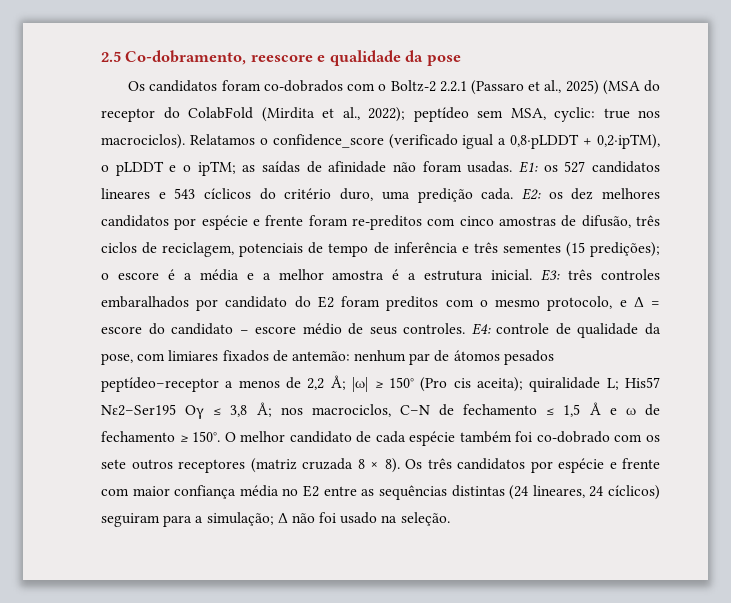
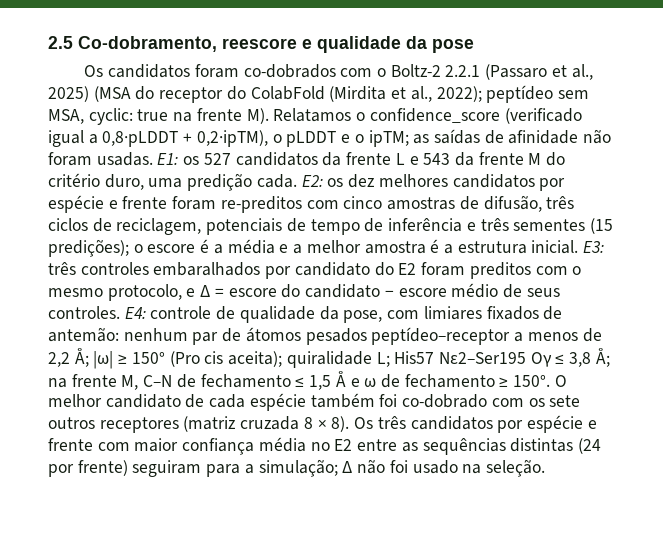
[638,110,660,118] [101,134,185,149] nos macrociclos). -> [173,108,269,124] na frente M).
[101,188,252,199] lineares e 543 cíclicos -> [322,152,542,166] da frente L e 543 da frente M
[280,404,391,417] nos macrociclos, -> [48,374,139,390] na frente M,
[532,485,661,500] lineares, 24 cíclicos) -> [48,460,128,477] por frente)

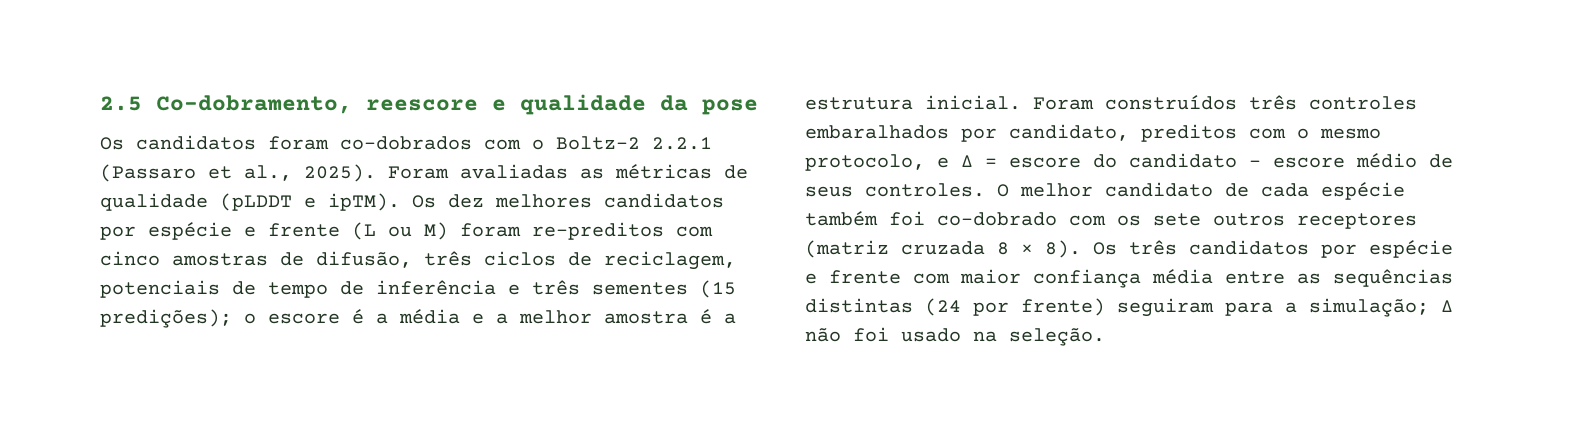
[48,85,589,103] [48,108,582,125] [48,129,612,147] [48,152,566,166] [48,173,344,191] 2025) (MSA do receptor do ColabFold (Mirdita et al., 2022); peptídeo sem MSA, cyclic: true na frente M). Relatamos o confidence_score (verificado igual a 0,8·pLDDT + 0,2·ipTM), o pLDDT e o ipTM; as saídas de afinidade não foram usadas. E1: os 527 candidatos da frente L e 543 da frente M do critério duro, uma predição cada. E2: os -> [304,164,748,182] [100,193,436,211] 2025). Foram avaliadas as métricas de qualidade (pLDDT e ipTM). Os
(168, 202) none -> [352,222,448,240] (L ou M)
[583,241,605,253] E3: -> [1033,95,1237,110] Foram construídos
[294,262,466,276] candidato do E2 foram -> [1009,124,1129,141] candidato,
[124,306,563,323] [48,327,602,345] [48,348,610,369] [48,371,551,390] E4: controle de qualidade da pose, com limiares fixados de antemão: nenhum par de átomos pesados peptídeo–receptor a menos de 2,2 Å; |ω| ≥ 150° (Pro cis aceita); quiralidade L; His57 Nε2–Ser195 Oγ ≤ 3,8 Å; na frente M, C–N de fechamento ≤ 1,5 Å e ω de fechamento ≥ 150°. -> (985, 190) none
[310,439,353,451] no E2 -> (1213, 276) none

